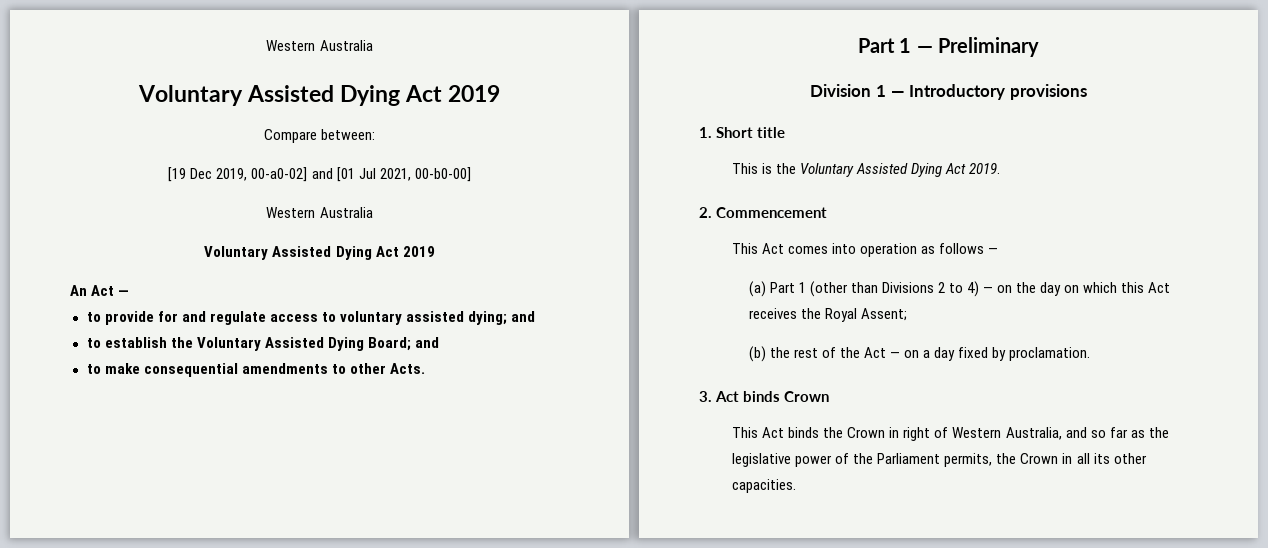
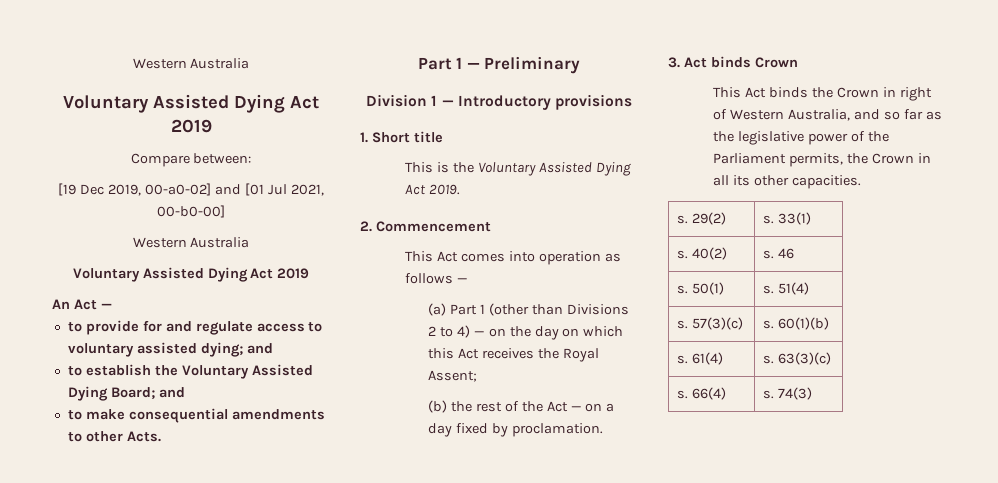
(797, 486) none -> [677,212,726,225] [763,212,811,225] [677,247,727,260] [763,248,794,259] [677,282,724,295] [763,282,809,295] [677,317,743,330] [763,317,829,330] [677,352,723,365] [763,352,831,365] [677,387,726,400] [763,387,812,400] // s. 29(2) | s. 33(1) // s. 40(2) | s. 46 // s. 50(1) | s. 51(4) // s. 57(3)(c) | s. 60(1)(b) // s. 61(4) | s. 63(3)(c) // s. 66(4) | s. 74(3)

